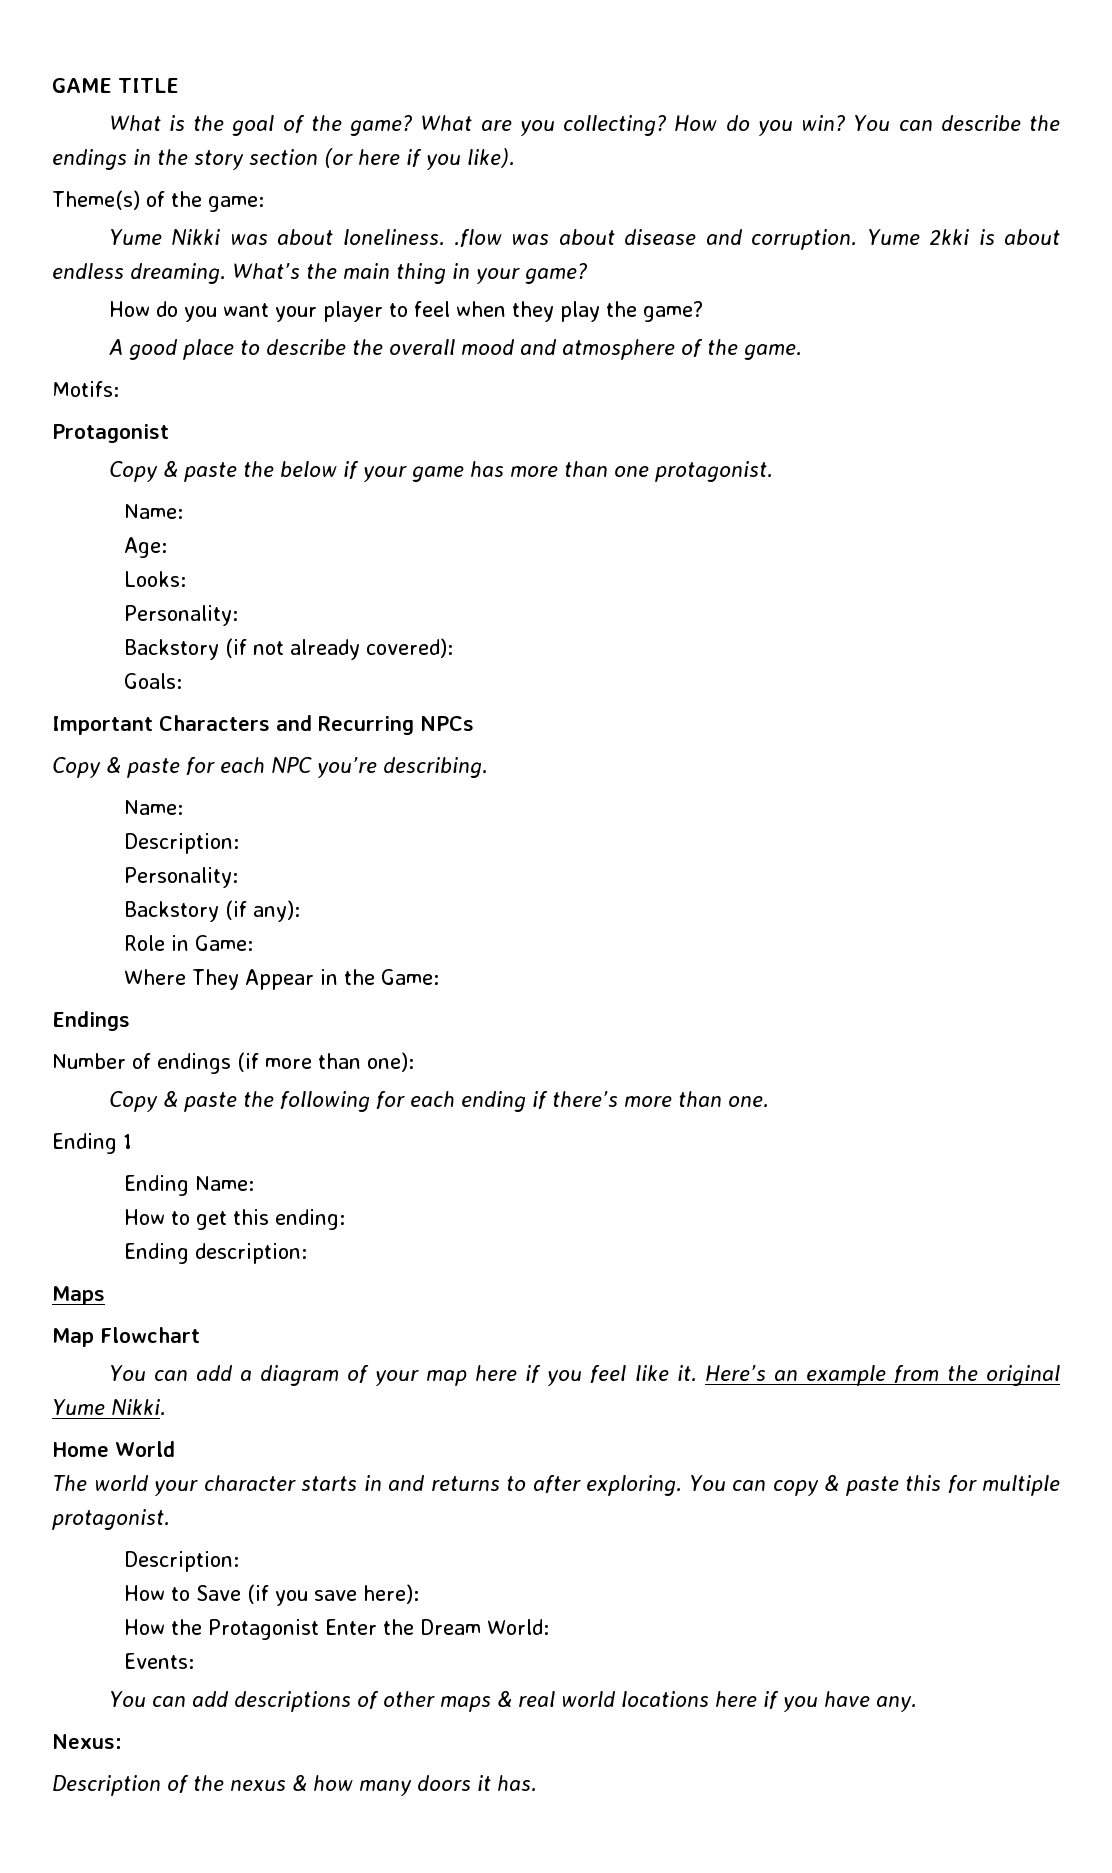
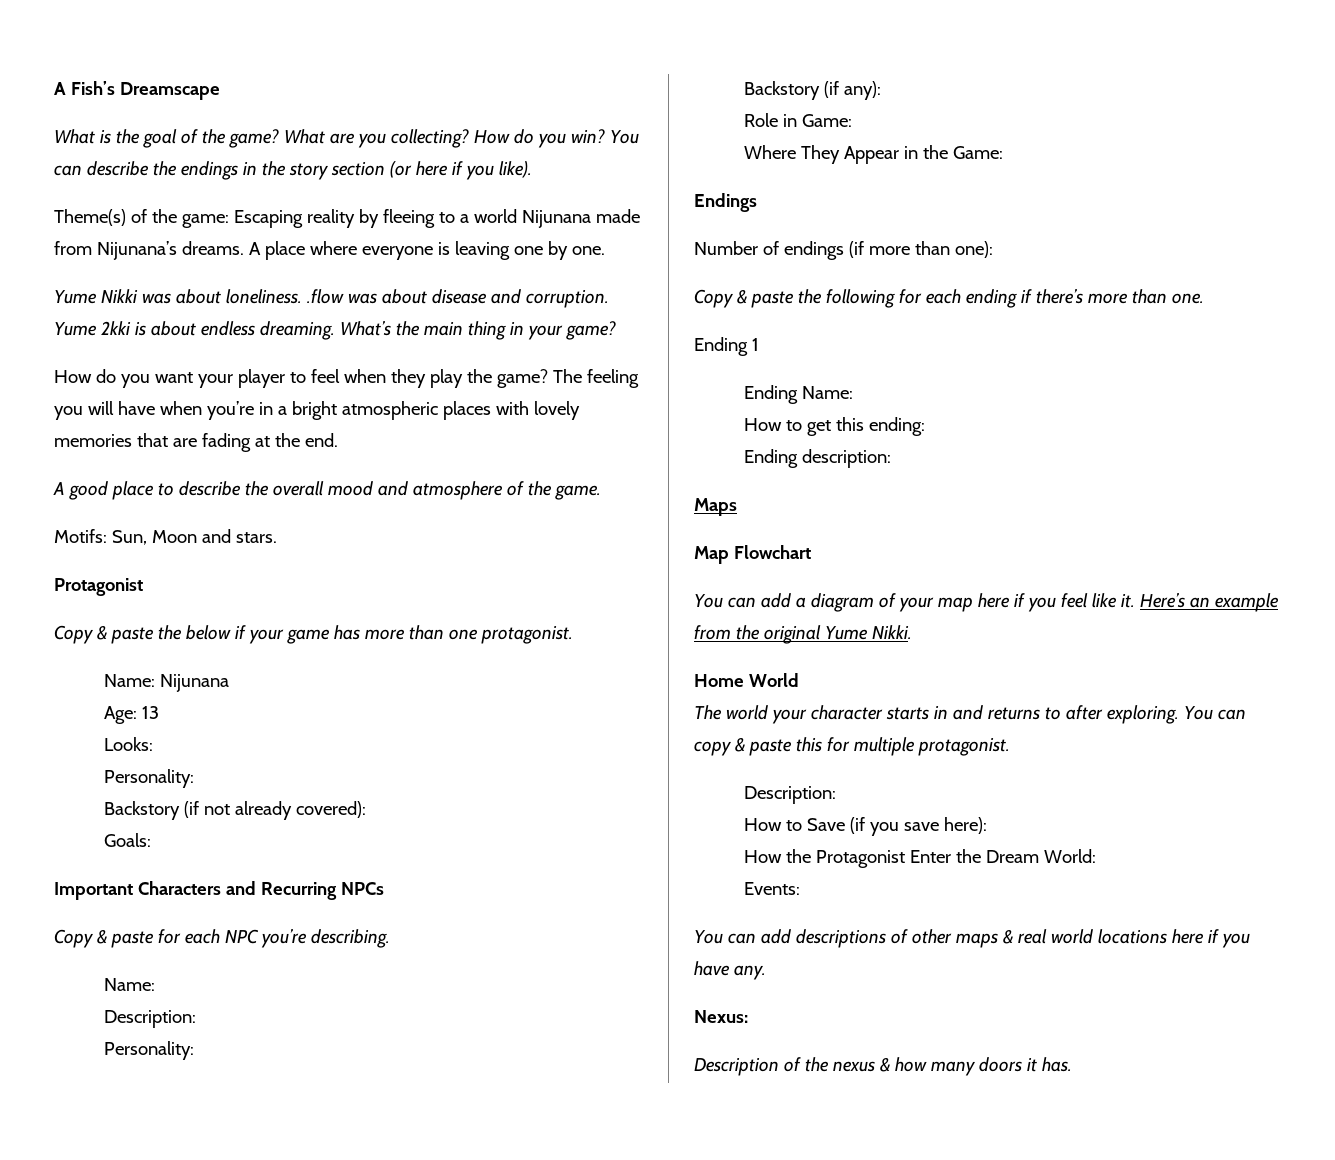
[52,78,179,93] GAME TITLE -> [54,81,220,100] A Fish’s Dreamscape
(264, 204) none -> [233,209,640,228] [54,241,605,260] Escaping reality by fleeing to a world Nijunana made from Nijunana’s dreams. A place where everyone is leaving one by one.
(703, 311) none -> [552,369,639,388] [54,401,580,420] [54,433,338,452] The feeling you will have when you’re in a bright atmospheric places with lovely memories that are fading at the end.
(119, 389) none -> [111,529,277,545] Sun, Moon and stars.
(184, 511) none -> [160,674,230,692] Nijunana
(168, 547) none -> [142,706,160,719] 13

